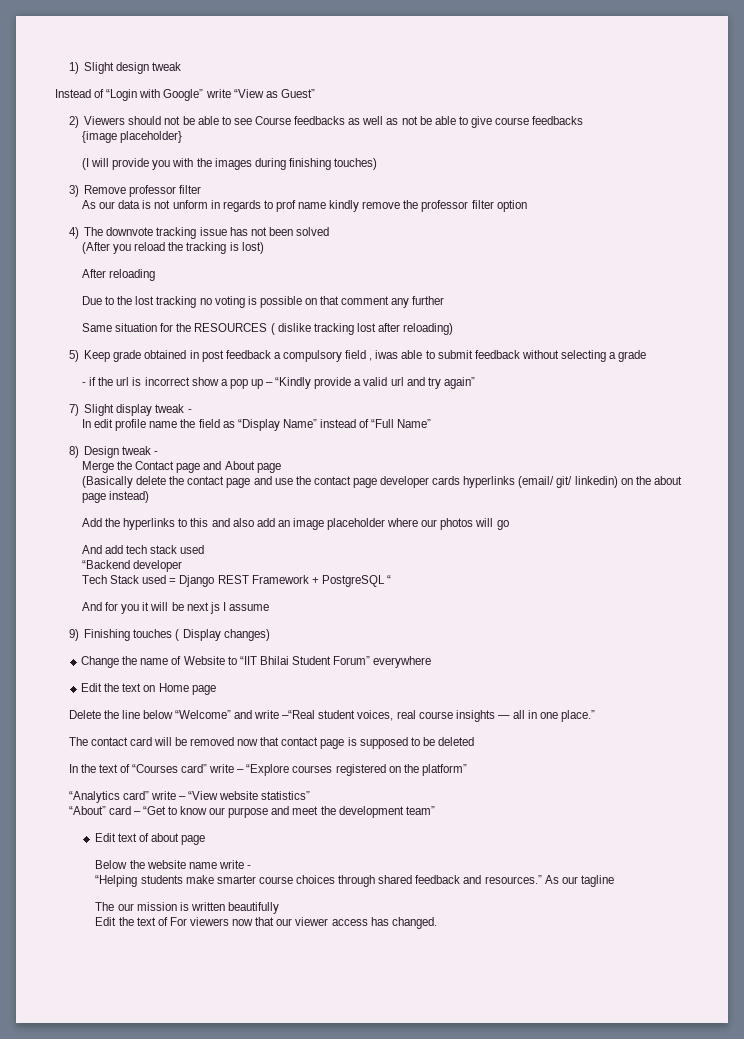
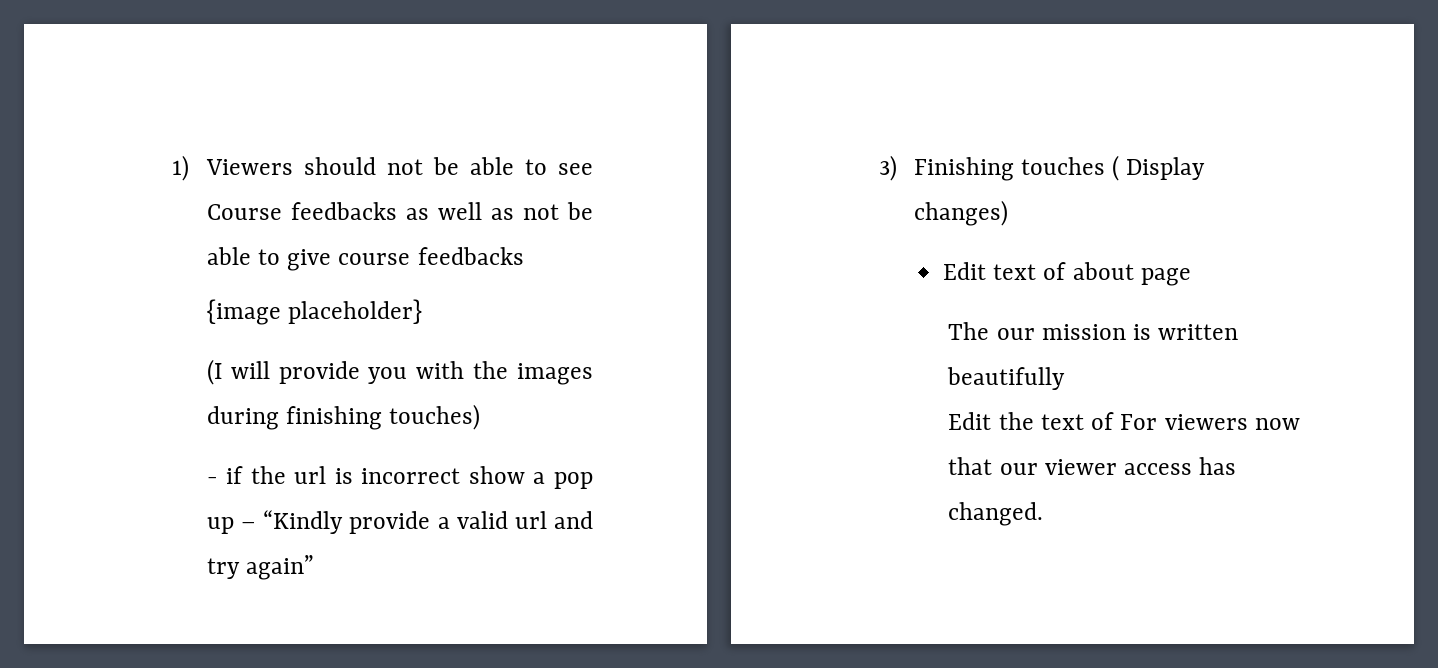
[84,62,182,74] [55,89,315,101] [68,116,79,128] Slight design tweak // Instead of “Login with Google” write “View as Guest” // 2) -> (190, 168) none
[68,185,202,197] [81,200,527,212] [68,227,329,239] [81,242,264,254] [81,269,156,281] [81,296,445,308] [81,323,454,335] [68,350,647,362] // 3) Remove professor filter // As our data is not unform in regards to prof name kindly remove the professor filter option // 4) The downvote tracking issue has not been solved // (After you reload the tracking is lost) // After reloading // Due to the lost tracking no voting is possible on that comment any further // Same situation for the RESOURCES ( dislike tracking lost after reloading) // 5) Keep grade obtained in post feedback a compulsory field , iwas able to submit feedback without selecting a grade -> (481, 417) none
[68,404,192,416] [81,419,432,431] [68,446,159,458] [81,461,281,473] [81,476,682,488] [81,491,150,503] [81,518,509,530] [81,545,205,554] [81,560,183,572] [81,575,391,587] [81,602,269,614] [68,629,79,641] 7) Slight display tweak - // In edit profile name the field as “Display Name” instead of “Full Name” // 8) Design tweak - // Merge the Contact page and About page // (Basically delete the contact page and use the contact page developer cards hyperlinks (email/ git/ linkedin) on the about page instead) // Add the hyperlinks to this and also add an image placeholder where our photos will go // And add tech stack used // “Backend developer // Tech Stack used = Django REST Framework + PostgreSQL “ // And for you it will be next js I assume // 9) -> [879,155,898,181] 3)
[81,656,432,668] [81,683,216,695] [68,710,596,722] [68,737,474,749] [68,764,467,776] [68,791,311,803] [68,806,435,818] // Change the name of Website to “IIT Bhilai Student Forum” everywhere // Edit the text on Home page // Delete the line below “Welcome” and write –“Real student voices, real course insights — all in one place.” // The contact card will be removed now that contact page is supposed to be deleted // In the text of “Courses card” write – “Explore courses registered on the platform” // “Analytics card” write – “View website statistics” // “About” card – “Get to know our purpose and meet the development team” -> (1008, 213) none
[95,860,252,869] [95,875,614,887] // Below the website name write - // “Helping students make smarter course choices through shared feedback and resources.” As our tagline -> (1191, 277) none

